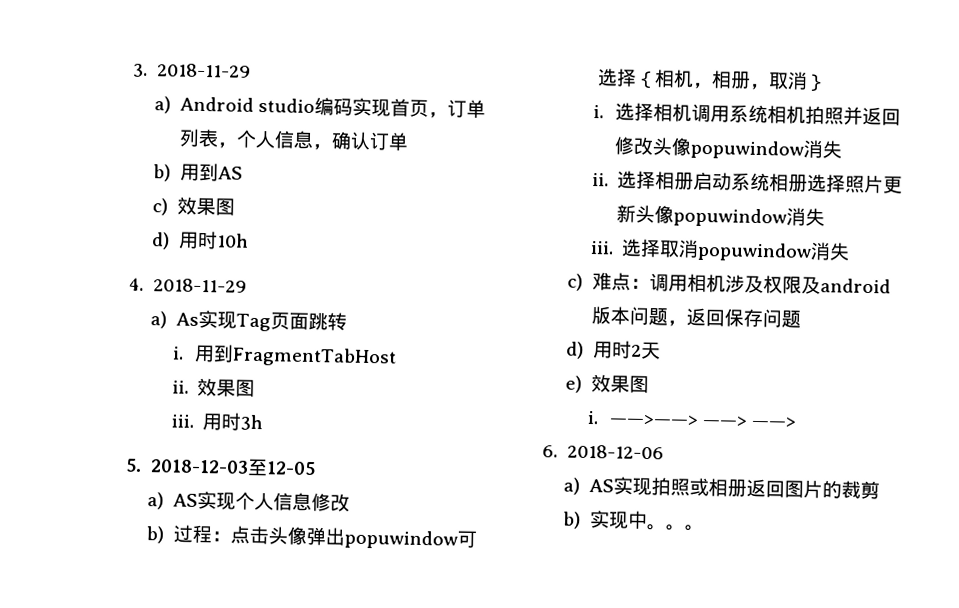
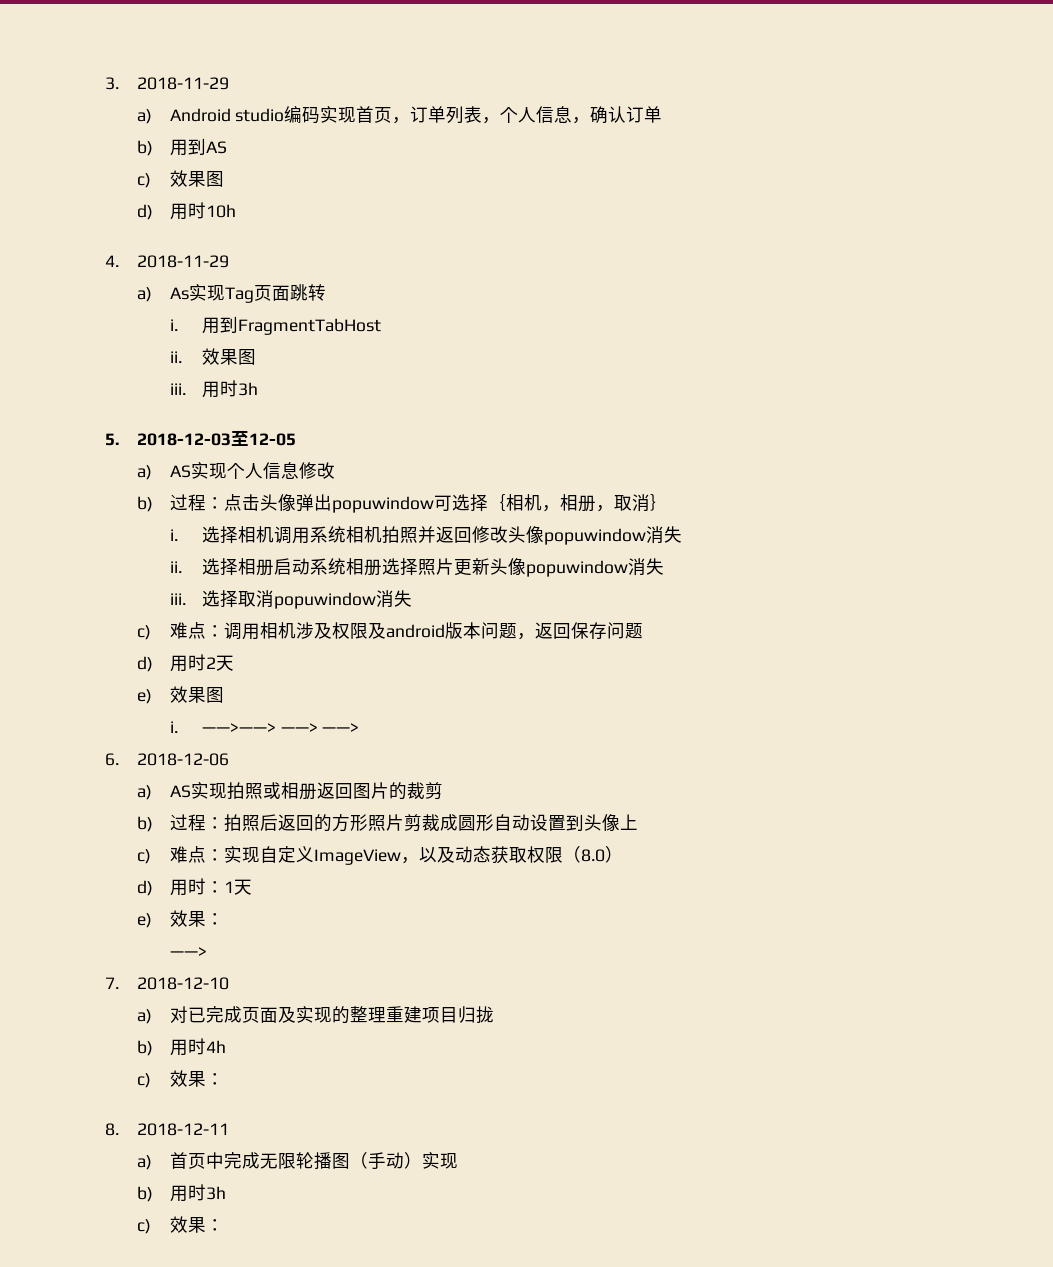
[588,510,705,532] 实现中。。。 -> [169,814,638,832] [137,846,623,865] [137,878,252,896] [137,910,224,928] [169,947,207,957] [105,977,230,990] [137,1006,494,1024] [137,1038,226,1056] [137,1070,224,1088] [105,1123,230,1136] [137,1152,458,1170] [137,1184,226,1202] [137,1216,224,1234] 过程：拍照后返回的方形照片剪裁成圆形自动设置到头像上 // c)难点：实现自定义ImageView，以及动态获取权限（8.0） // d)用时：1天 // e)效果： // ——> // 7. 2018-12-10 // a)对已完成页面及实现的整理重建项目归拢 // b)用时4h // c)效果： // 8. 2018-12-11 // a)首页中完成无限轮播图（手动）实现 // b)用时3h // c)效果：

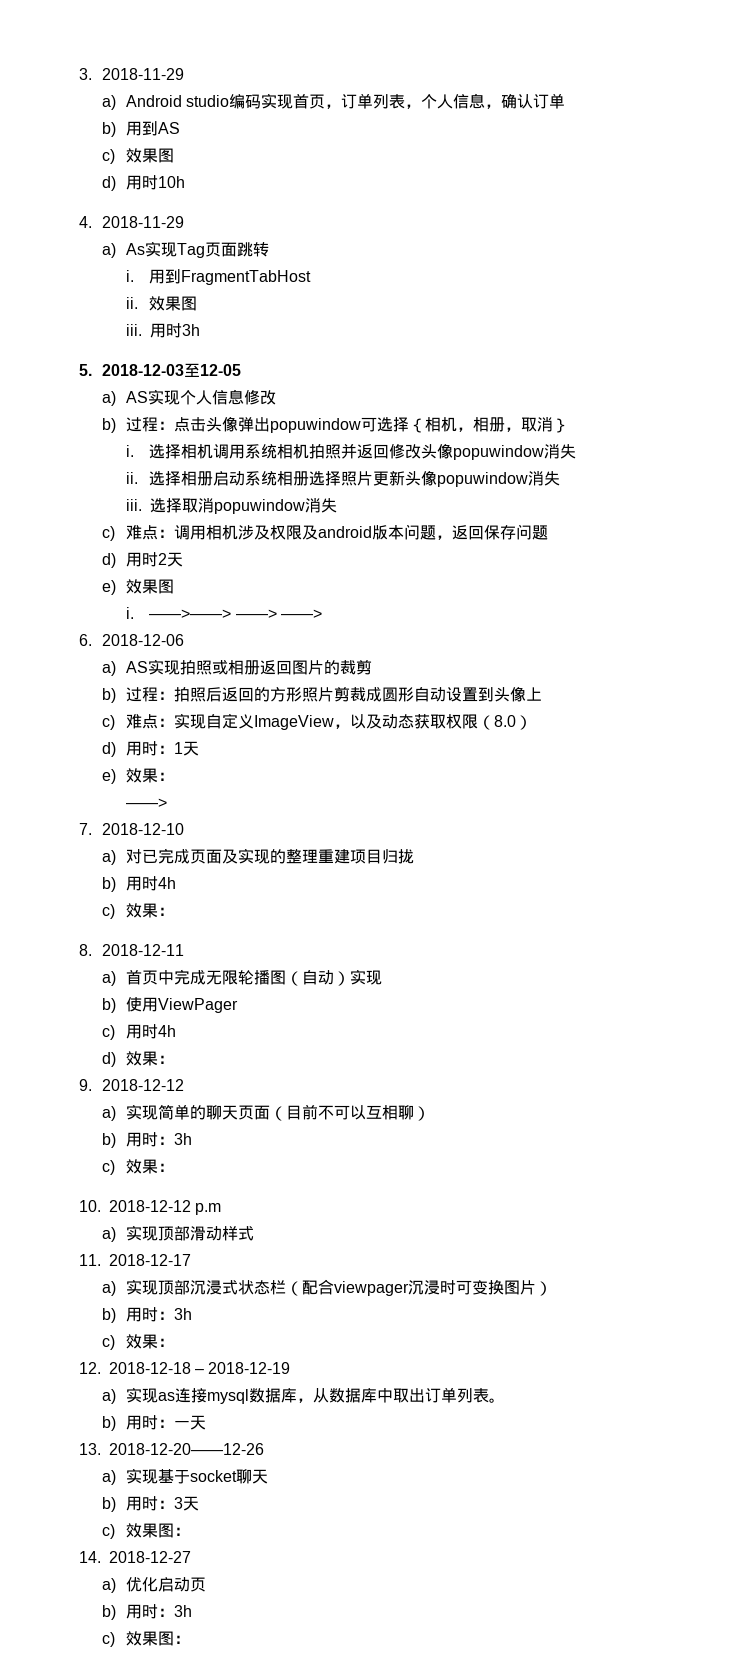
[367,1152,386,1170] 手 -> [301,970,318,985] 自
[169,1184,226,1202] [137,1216,206,1234] 用时3h // c)效果 -> [125,997,238,1013] [102,1024,176,1040] [102,1051,174,1067] [78,1079,185,1091] [102,1104,430,1121] [102,1132,192,1148] [102,1159,174,1175] [78,1200,221,1215] [102,1225,254,1242] [78,1254,191,1266] [102,1279,552,1296] [102,1307,192,1323] [102,1334,174,1350] [78,1362,291,1374] [102,1387,505,1404] [102,1415,206,1431] [78,1443,264,1455] [102,1468,268,1485] [102,1496,199,1512] [102,1523,190,1539] [78,1551,191,1563] [102,1577,206,1593] [102,1604,192,1620] [102,1631,174,1647] 使用ViewPager // c)用时4h // d)效果： // 9. 2018-12-12 // a)实现简单的聊天页面（目前不可以互相聊） // b)用时：3h // c)效果： // 10. 2018-12-12 p.m // a)实现顶部滑动样式 // 11. 2018-12-17 // a)实现顶部沉浸式状态栏（配合viewpager沉浸时可变换图片） // b)用时：3h // c)效果： // 12. 2018-12-18 – 2018-12-19 // a)实现as连接mysql数据库，从数据库中取出订单列表。 // b)用时：一天 // 13. 2018-12-20——12-26 // a)实现基于socket聊天 // b)用时：3天 // c)效果图： // 14. 2018-12-27 // a)优化启动页 // b)用时：3h // c)效果图

